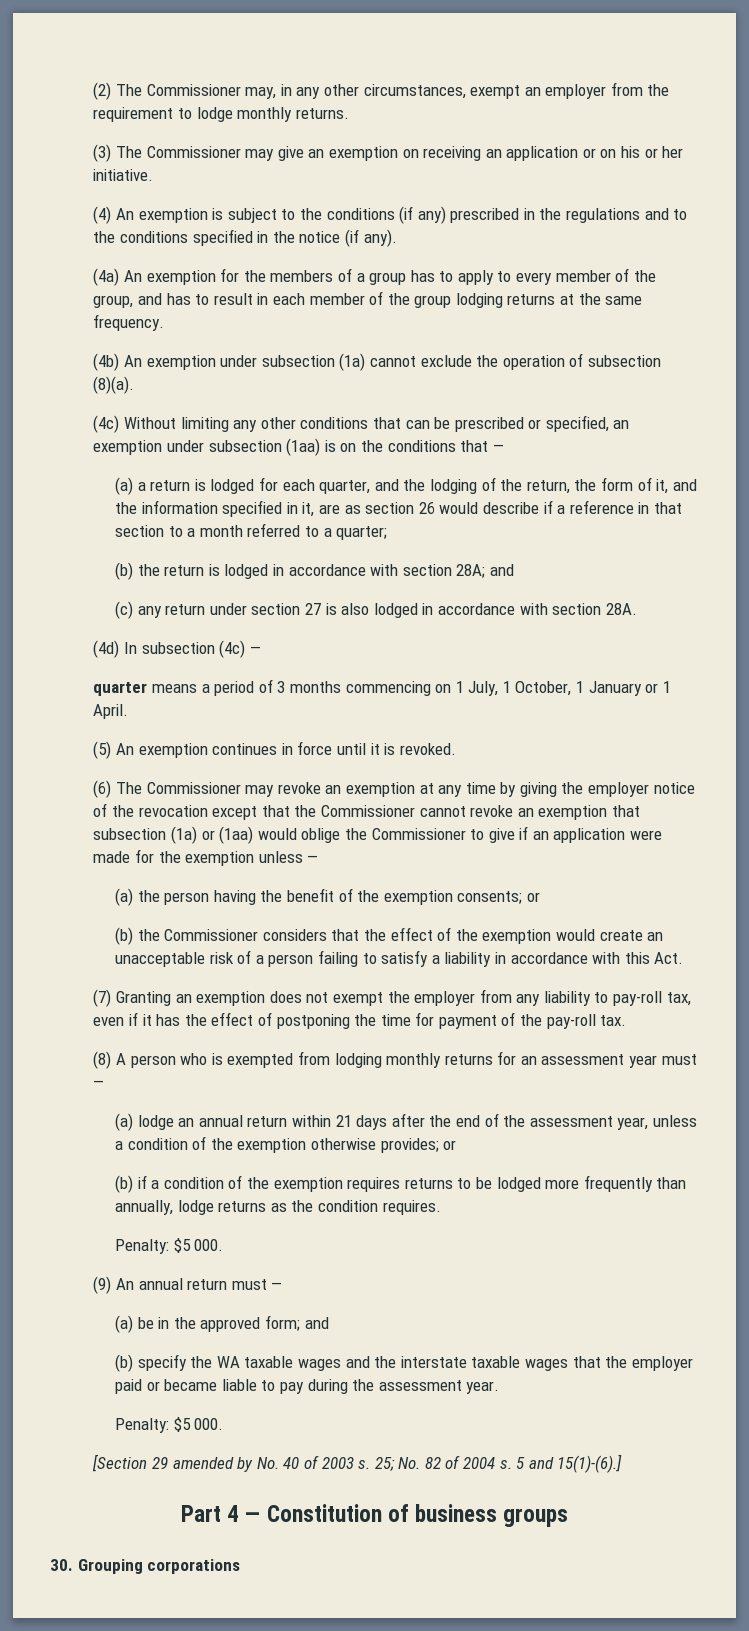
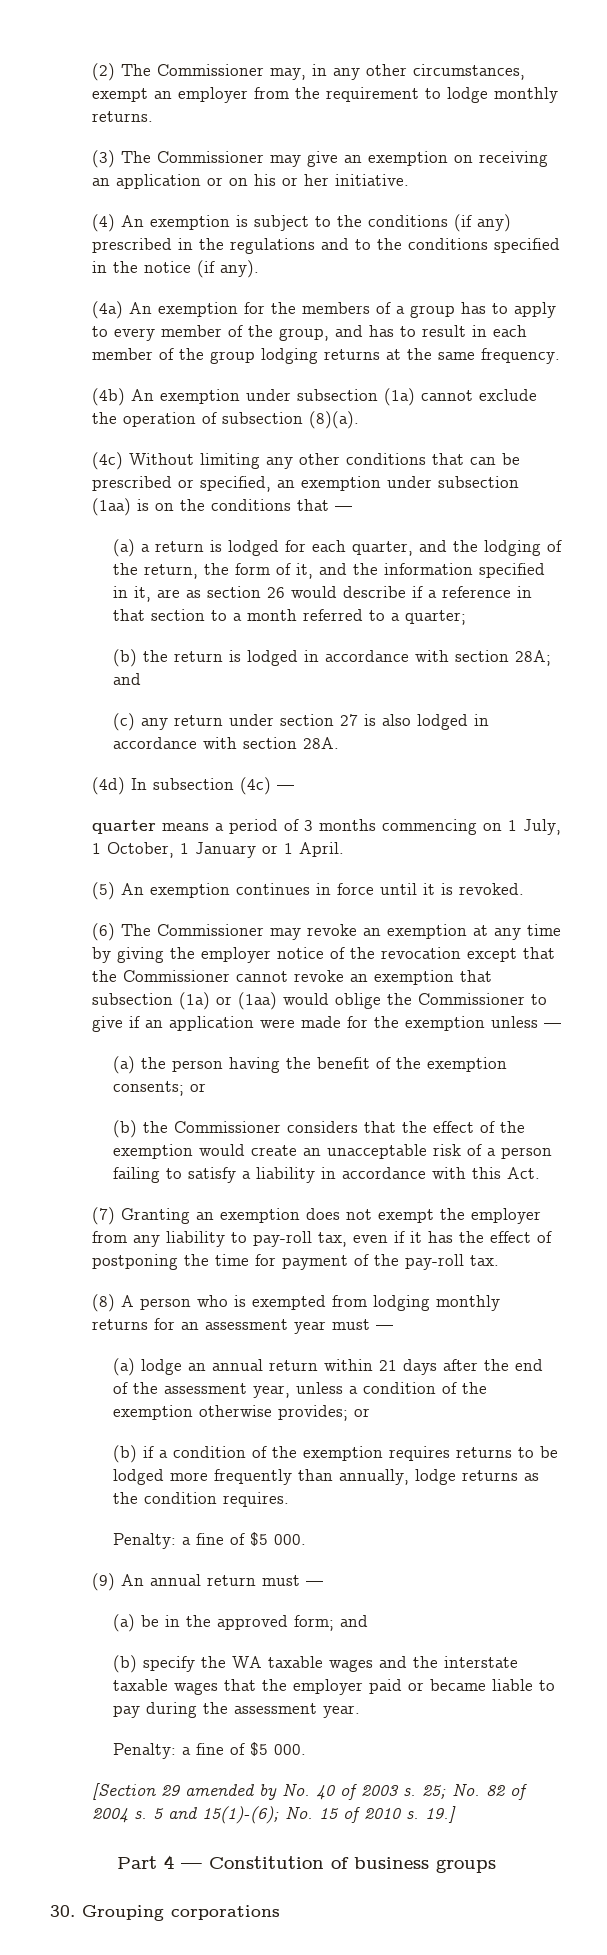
(170, 1246) none -> [182,1533,246,1545] a fine of
(170, 1425) none -> [182,1743,246,1755] a fine of
[557,1454,623,1473] 15(1)-(6).] -> [202,1806,457,1824] 15(1)-(6); No. 15 of 2010 s. 19.]

